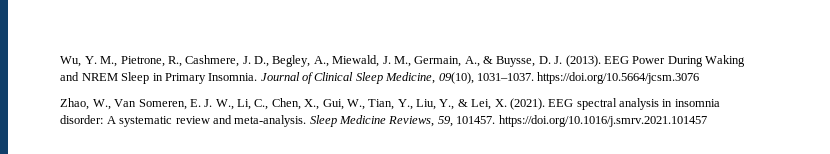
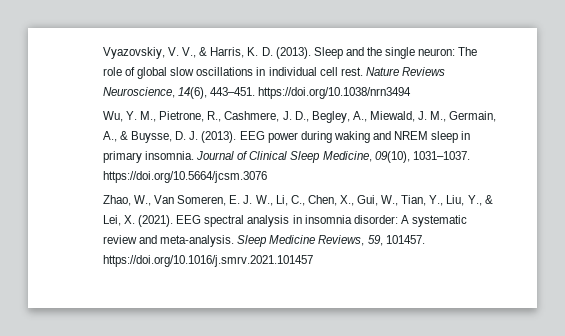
(60, 61) none -> [102,47,478,59] [102,67,445,79] [102,87,412,99] Vyazovskiy, V. V., & Harris, K. D. (2013). Sleep and the single neuron: The role of global slow oscillations in individual cell rest. Nature Reviews Neuroscience, 14(6), 443–451. https://doi.org/10.1038/nrn3494 //
[632,55,746,67] [60,72,258,84] Power During Waking and NREM Sleep in Primary Insomnia. -> [267,131,471,143] [102,151,194,163] power during waking and NREM sleep in primary insomnia.

